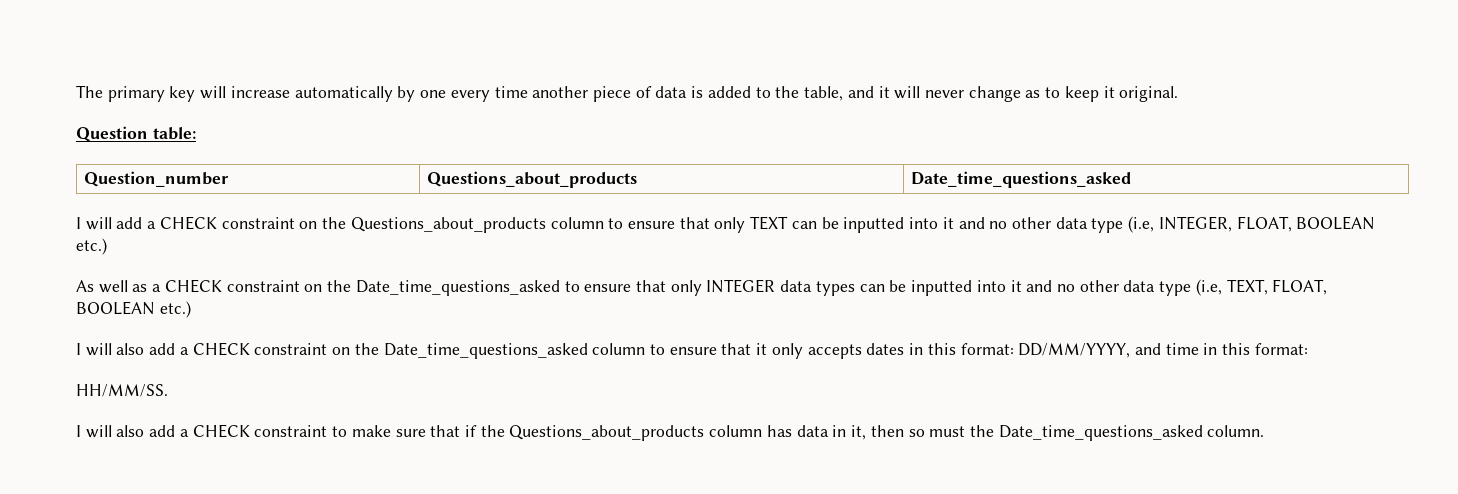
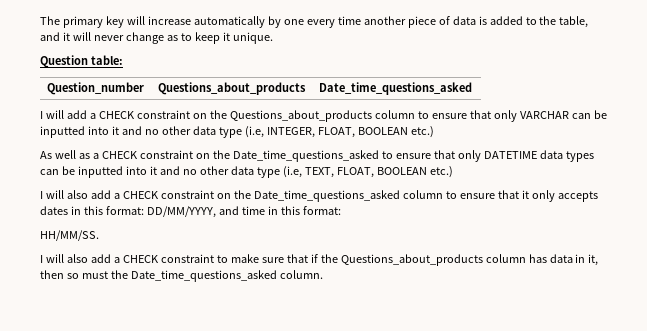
[1119,86,1179,102] original. -> [232,32,273,44] unique.
[750,216,789,230] TEXT -> [519,111,569,119] VARCHAR
[706,279,776,293] INTEGER -> [483,151,537,159] DATETIME

